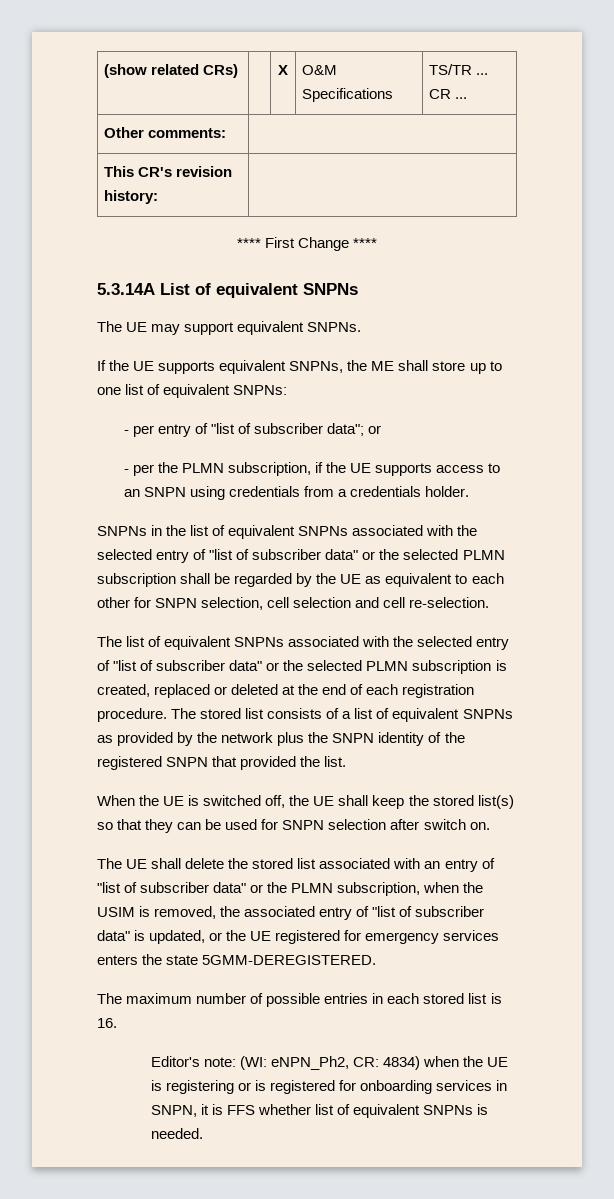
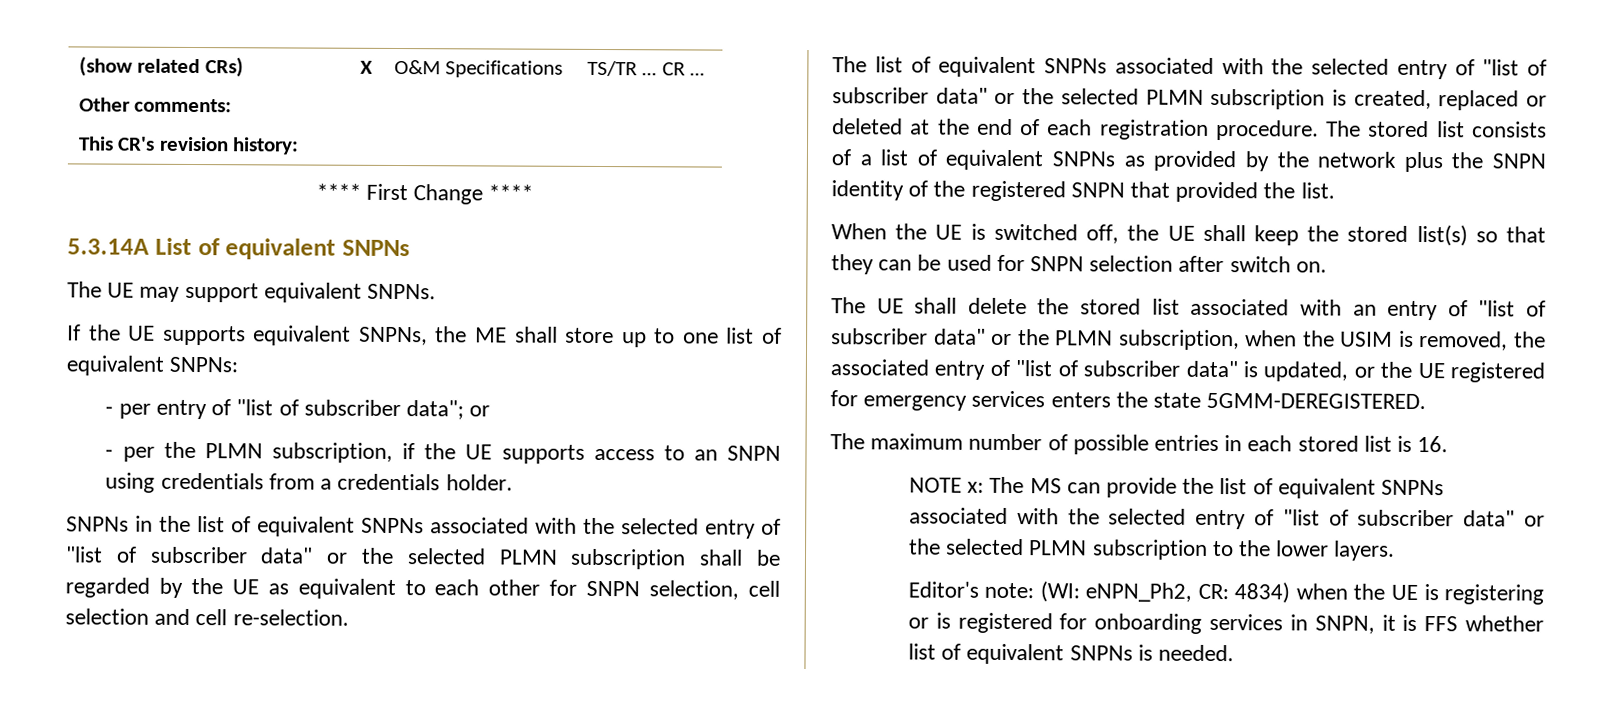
(117, 1023) none -> [908,476,1445,499] [908,507,1545,530] [908,538,1396,561] // NOTE x: The MS can provide the list of equivalent SNPNs associated with the selected entry of "list of subscriber data" or the selected PLMN subscription to the lower layers.

